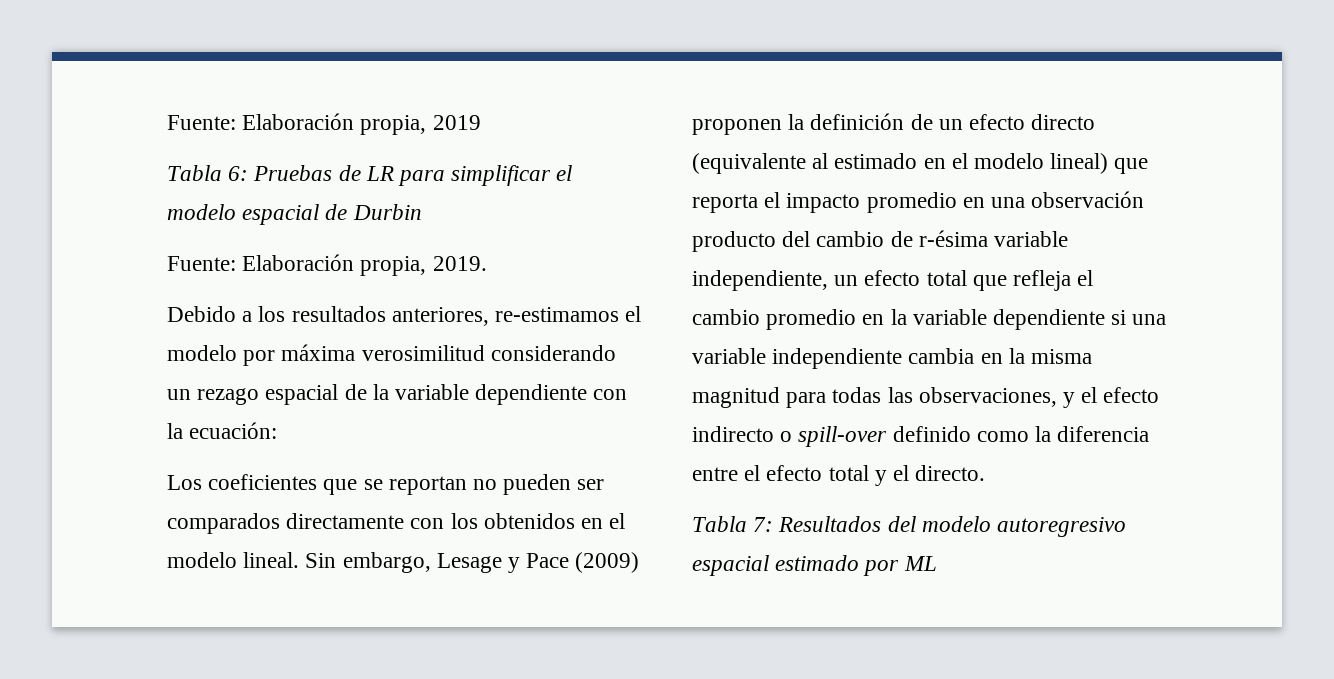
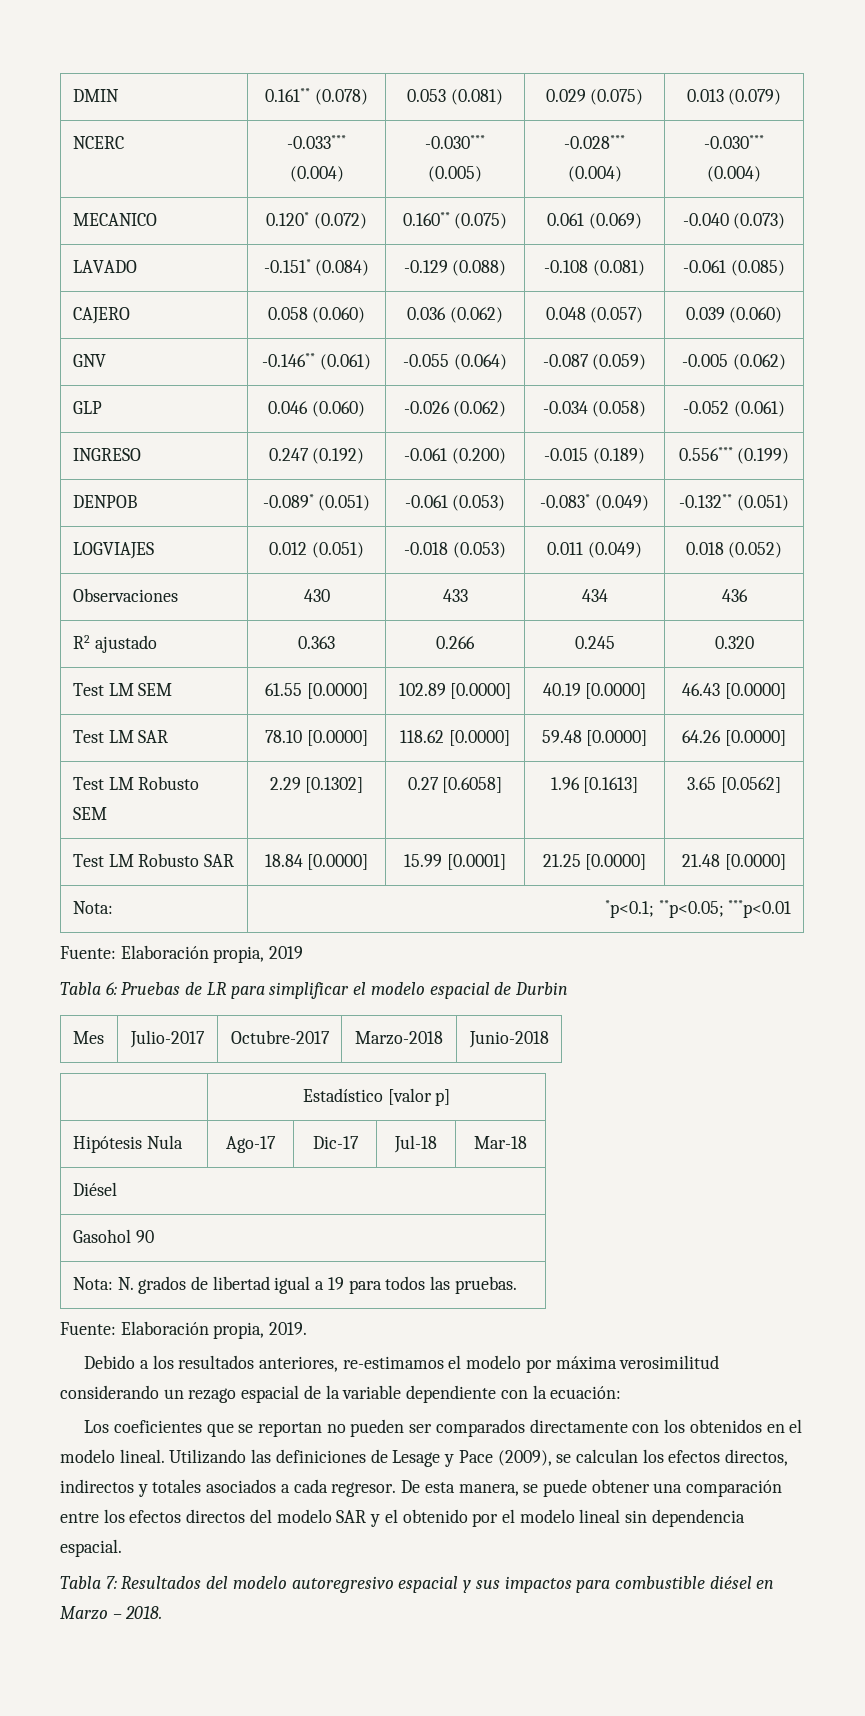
(167, 122) none -> [72,89,119,102] [265,88,368,105] [407,89,503,105] [545,89,644,105] [686,89,782,105] [72,136,124,149] [287,135,346,149] [289,166,344,182] [425,135,485,149] [428,166,482,182] [564,135,625,149] [567,166,622,182] [704,135,764,149] [707,166,761,182] [72,213,157,226] [266,212,367,229] [402,212,508,229] [547,213,642,229] [682,213,786,229] [72,260,137,273] [263,259,370,276] [403,260,507,276] [544,260,645,276] [683,260,785,276] [72,307,130,324] [267,307,366,323] [407,307,503,323] [545,307,644,323] [685,307,783,323] [72,354,106,367] [262,353,371,370] [403,354,507,370] [542,354,647,370] [682,354,786,370] [72,401,102,414] [268,401,365,417] [403,401,507,417] [542,401,647,417] [683,401,785,417] [72,448,141,461] [268,448,365,464] [404,448,506,464] [544,448,645,464] [678,447,790,464] [72,495,137,508] [262,494,371,511] [404,495,506,511] [540,494,649,511] [679,494,789,511] [72,542,154,559] [269,542,364,558] [404,542,506,558] [547,542,642,558] [685,542,783,558] [72,588,178,602] [303,589,330,602] [442,589,468,602] [581,589,608,602] [721,589,748,602] [72,635,157,653] [298,636,335,649] [436,636,475,649] [574,636,615,649] [714,636,754,649] [72,683,173,696] [265,683,368,699] [398,683,512,699] [542,683,647,699] [682,683,786,699] [72,730,169,743] [265,730,368,746] [400,730,510,746] [541,730,648,746] [682,730,786,746] [72,776,200,790] [72,807,107,820] [269,777,364,793] [407,777,503,793] [550,777,639,793] [687,777,781,793] [72,853,234,867] [264,854,369,870] [404,854,506,870] [542,854,647,870] [682,854,786,870] [72,901,113,914] [604,900,792,918] DMIN | 0.161** (0.078) | 0.053 (0.081) | 0.029 (0.075) | 0.013 (0.079) // NCERC | -0.033*** (0.004) | -0.030*** (0.005) | -0.028*** (0.004) | -0.030*** (0.004) // MECANICO | 0.120* (0.072) | 0.160** (0.075) | 0.061 (0.069) | -0.040 (0.073) // LAVADO | -0.151* (0.084) | -0.129 (0.088) | -0.108 (0.081) | -0.061 (0.085) // CAJERO | 0.058 (0.060) | 0.036 (0.062) | 0.048 (0.057) | 0.039 (0.060) // GNV | -0.146** (0.061) | -0.055 (0.064) | -0.087 (0.059) | -0.005 (0.062) // GLP | 0.046 (0.060) | -0.026 (0.062) | -0.034 (0.058) | -0.052 (0.061) // INGRESO | 0.247 (0.192) | -0.061 (0.200) | -0.015 (0.189) | 0.556*** (0.199) // DENPOB | -0.089* (0.051) | -0.061 (0.053) | -0.083* (0.049) | -0.132** (0.051) // LOGVIAJES | 0.012 (0.051) | -0.018 (0.053) | 0.011 (0.049) | 0.018 (0.052) // Observaciones | 430 | 433 | 434 | 436 // R2 ajustado | 0.363 | 0.266 | 0.245 | 0.320 // Test LM SEM | 61.55 [0.0000] | 102.89 [0.0000] | 40.19 [0.0000] | 46.43 [0.0000] // Test LM SAR | 78.10 [0.0000] | 118.62 [0.0000] | 59.48 [0.0000] | 64.26 [0.0000] // Test LM Robusto SEM | 2.29 [0.1302] | 0.27 [0.6058] | 1.96 [0.1613] | 3.65 [0.0562] // Test LM Robusto SAR | 18.84 [0.0000] | 15.99 [0.0001] | 21.25 [0.0000] | 21.48 [0.0000] // Nota: | *p<0.1; **p<0.05; ***p<0.01 //
(422, 212) none -> [72,1031,104,1044] [130,1030,205,1048] [230,1030,330,1044] [355,1031,443,1045] [468,1031,549,1048] [302,1088,451,1106] [72,1135,183,1153] [226,1136,276,1153] [312,1136,359,1149] [394,1135,437,1153] [474,1136,527,1149] [72,1182,117,1196] [72,1229,154,1243] [72,1276,517,1294] // Mes | Julio-2017 | Octubre-2017 | Marzo-2018 | Junio-2018 // | Estadístico [valor p] // Hipótesis Nula | Ago-17 | Dic-17 | Jul-18 | Mar-18 // Diésel // Gasohol 90 // Nota: N. grados de libertad igual a 19 para todos las pruebas.
[305,552,640,573] [692,113,1096,135] [692,153,1149,174] [692,191,1145,213] [692,230,1069,252] [692,270,1094,291] [692,309,1167,330] [692,348,1093,369] [692,387,1160,408] [692,426,1150,447] [692,465,986,486] Sin embargo, Lesage y Pace (2009) proponen la definición de un efecto directo (equivalente al estimado en el modelo lineal) que reporta el impacto promedio en una observación producto del cambio de r-ésima variable independiente, un efecto total que refleja el cambio promedio en la variable dependiente si una variable independiente cambia en la misma magnitud para todas las observaciones, y el efecto indirecto o spill-over definido como la diferencia entre el efecto total y el directo. -> [169,1449,789,1467] [60,1479,783,1497] [60,1509,745,1527] [60,1539,122,1557] Utilizando las definiciones de Lesage y Pace (2009), se calculan los efectos directos, indirectos y totales asociados a cada regresor. De esta manera, se puede obtener una comparación entre los efectos directos del modelo SAR y el obtenido por el modelo lineal sin dependencia espacial.
[775,555,937,576] estimado por ML -> [463,1576,775,1593] [60,1606,163,1620] y sus impactos para combustible diésel en Marzo – 2018.

